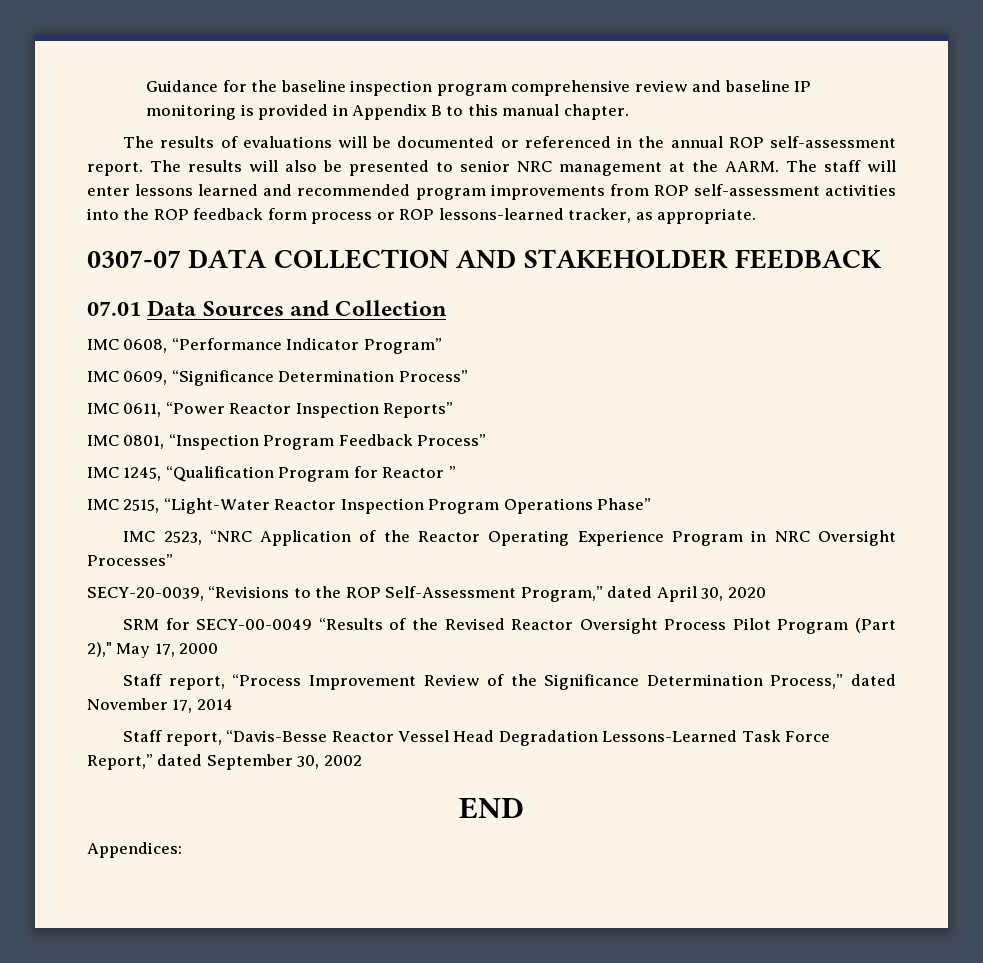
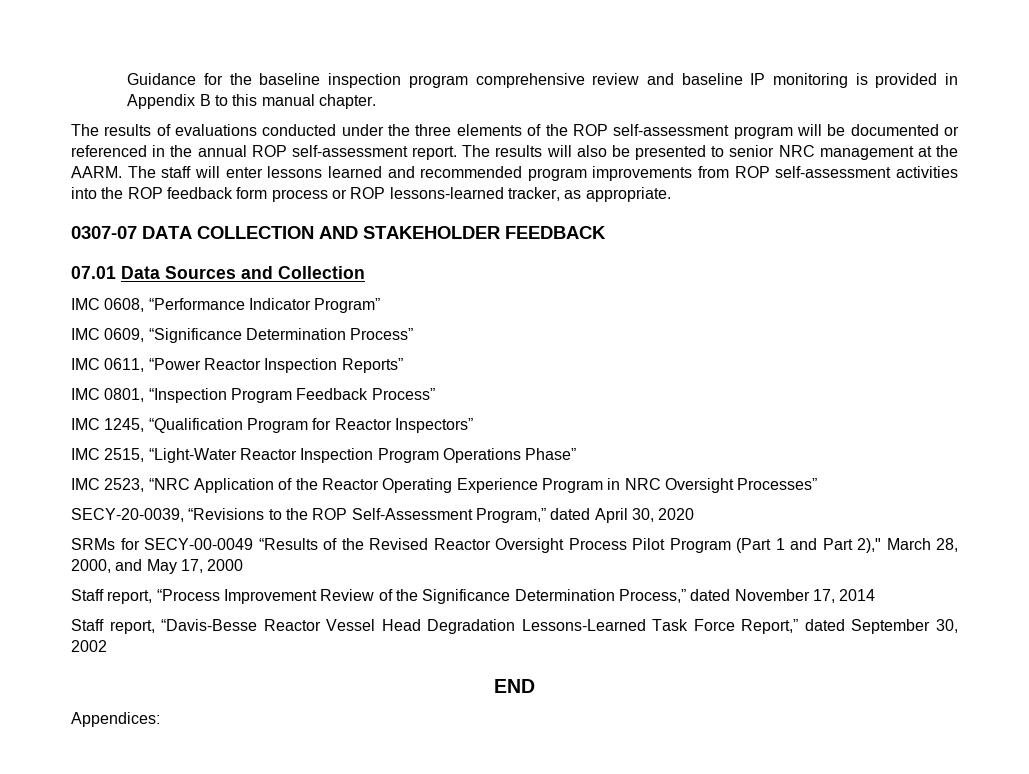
(332, 142) none -> [262,124,793,139] conducted under the three elements of the ROP self-assessment program
[448,466,456,478] ” -> [394,418,473,433] Inspectors”
[123,619,160,630] SRM -> [71,538,115,550] SRMs
[87,642,112,657] 2)," -> [775,538,958,553] [71,559,143,573] 1 and Part 2)," March 28, 2000, and

